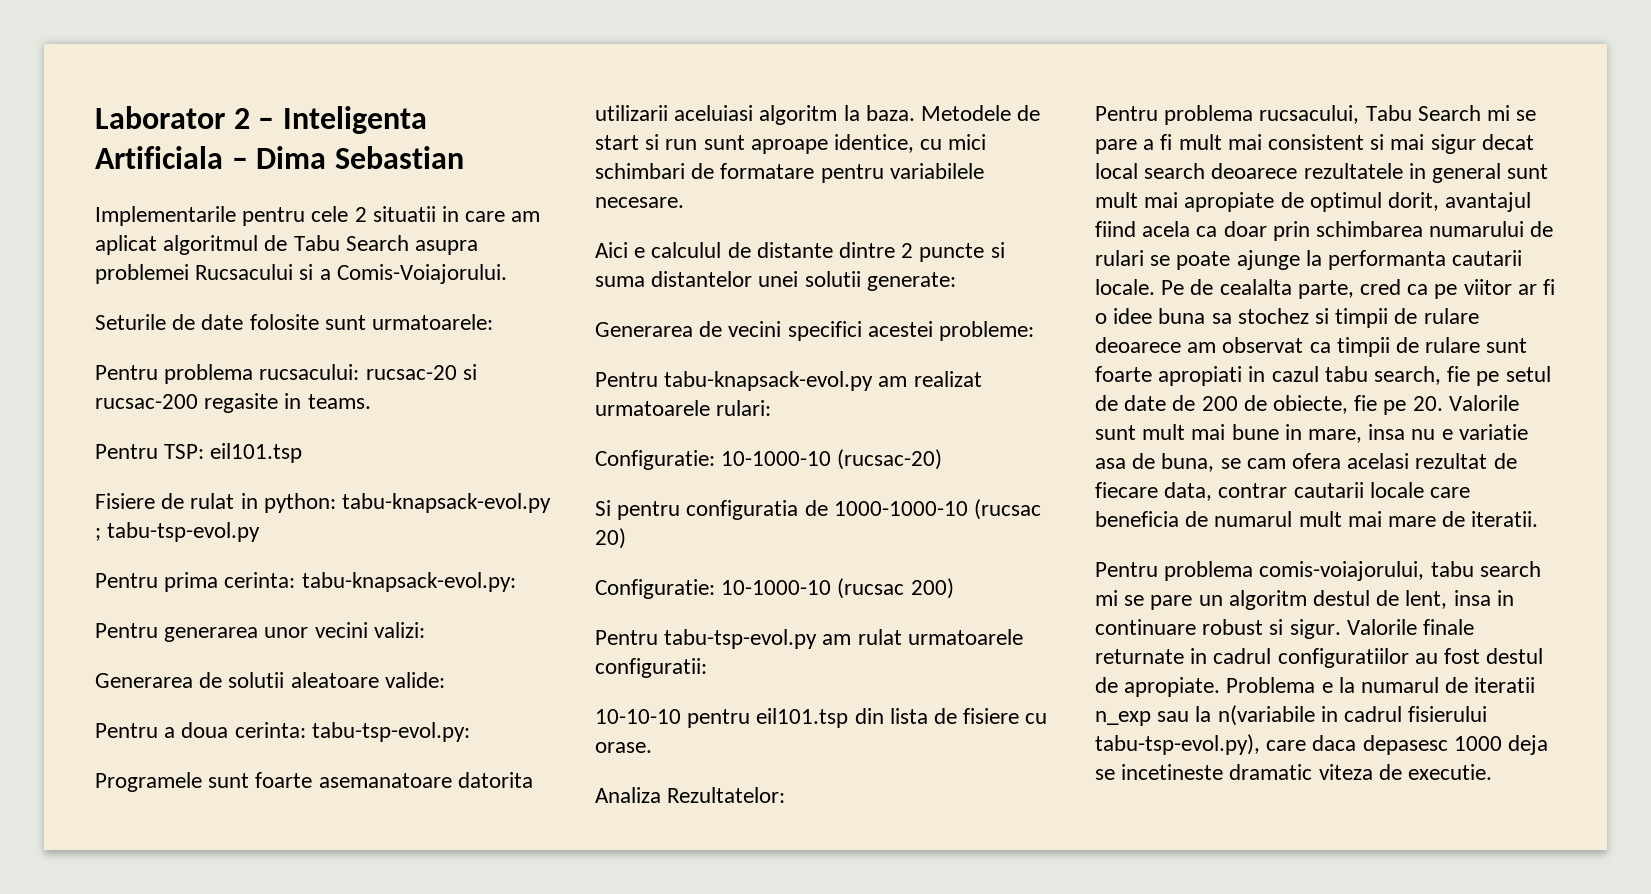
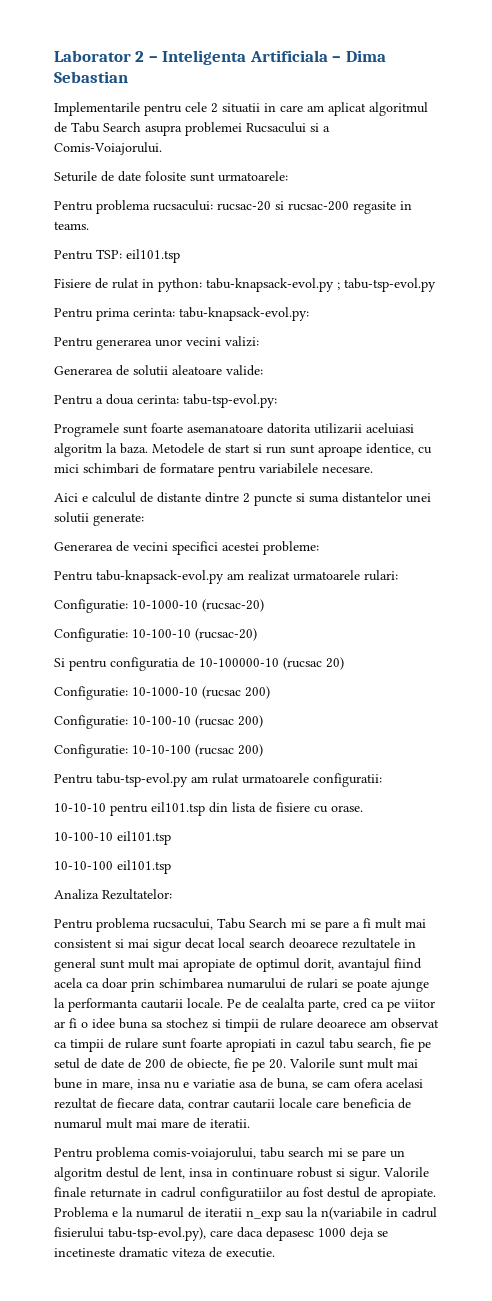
(943, 459) none -> [54,628,257,642] // Configuratie: 10-100-10 (rucsac-20)
[833,501,968,516] 1000-1000-10 -> [199,658,279,667] 10-100000-10
(954, 588) none -> [54,715,263,729] [54,744,263,758] // Configuratie: 10-100-10 (rucsac 200) // Configuratie: 10-10-100 (rucsac 200)
(652, 747) none -> [54,831,171,845] [54,860,171,874] // 10-100-10 eil101.tsp // 10-10-100 eil101.tsp

